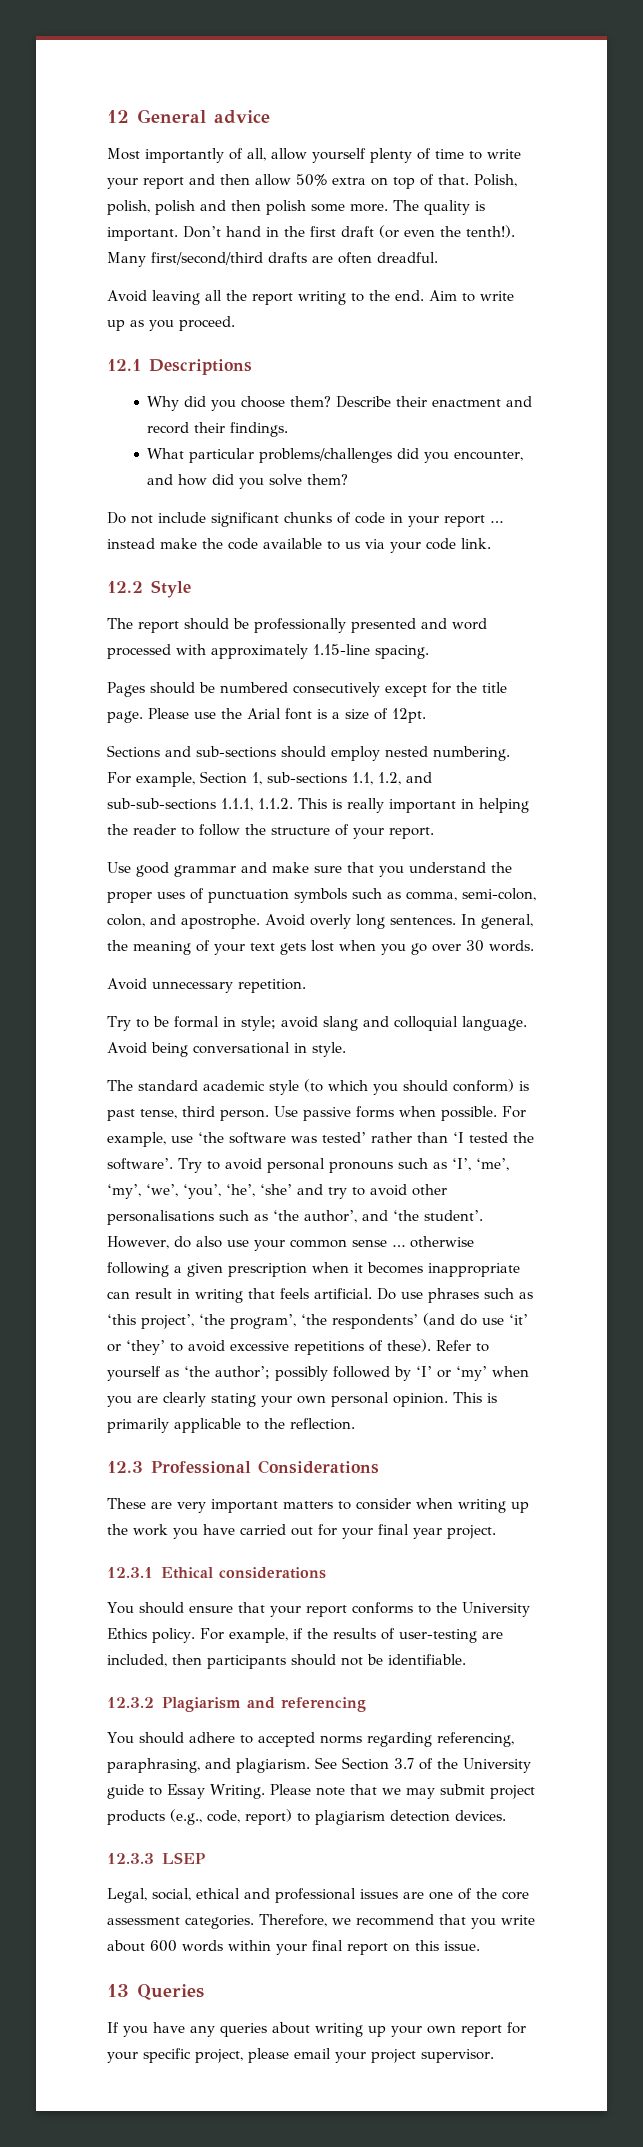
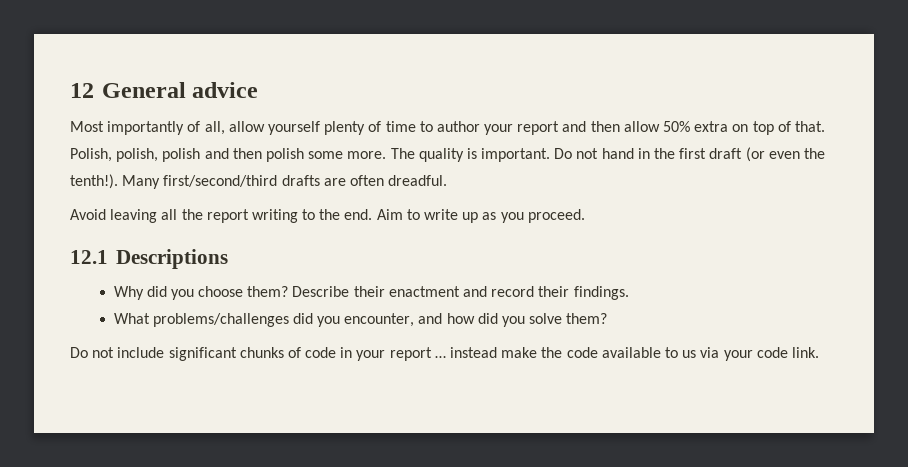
[487,149,521,159] write -> [436,121,480,132] author
[183,226,221,238] Don’t -> [554,148,599,159] Do not
[189,448,255,463] particular -> (150, 318) none
[107,580,191,598] [107,618,487,633] [107,644,429,659] [107,682,507,697] [107,708,426,723] [107,745,510,761] [107,771,432,787] [107,798,529,813] [107,824,434,839] [107,862,512,877] [107,888,536,903] [107,914,533,929] [107,940,534,955] [107,978,306,993] [107,1016,527,1031] [107,1042,346,1057] [107,1079,529,1095] [107,1106,526,1121] [107,1132,534,1147] [107,1158,509,1173] [107,1184,447,1199] [107,1210,483,1225] [107,1236,474,1251] [107,1262,520,1277] [107,1288,533,1303] [107,1313,528,1329] [107,1339,489,1355] [107,1366,529,1381] [107,1392,497,1407] [107,1418,355,1433] [107,1460,379,1474] [107,1498,529,1513] [107,1524,496,1539] [107,1567,326,1579] [107,1602,530,1617] [107,1628,503,1643] [107,1654,466,1669] [107,1697,366,1712] [107,1732,514,1747] [107,1757,531,1773] [107,1784,535,1799] [107,1809,506,1825] [107,1852,205,1864] [107,1888,529,1903] [107,1914,535,1929] [107,1940,480,1955] [107,1984,204,2000] [107,2022,526,2037] [107,2048,494,2063] // 12.2 Style // The report should be professionally presented and word processed with approximately 1.15-line spacing. // Pages should be numbered consecutively except for the title page. Please use the Arial font is a size of 12pt. // Sections and sub-sections should employ nested numbering. For example, Section 1, sub-sections 1.1, 1.2, and sub-sub-sections 1.1.1, 1.1.2. This is really important in helping the reader to follow the structure of your report. // Use good grammar and make sure that you understand the proper uses of punctuation symbols such as comma, semi-colon, colon, and apostrophe. Avoid overly long sentences. In general, the meaning of your text gets lost when you go over 30 words. // Avoid unnecessary repetition. // Try to be formal in style; avoid slang and colloquial language. Avoid being conversational in style. // The standard academic style (to which you should conform) is past tense, third person. Use passive forms when possible. For example, use ‘the software was tested’ rather than ‘I tested the software’. Try to avoid personal pronouns such as ‘I’, ‘me’, ‘my’, ‘we’, ‘you’, ‘he’, ‘she’ and try to avoid other personalisations such as ‘the author’, and ‘the student’. However, do also use your common sense … otherwise following a given prescription when it becomes inappropriate can result in writing that feels artificial. Do use phrases such as ‘this project’, ‘the program’, ‘the respondents’ (and do use ‘it’ or ‘they’ to avoid excessive repetitions of these). Refer to yourself as ‘the author’; possibly followed by ‘I’ or ‘my’ when you are clearly stating your own personal opinion. This is primarily applicable to the reflection. // 12.3 Professional Considerations // These are very important matters to consider when writing up the work you have carried out for your final year project. // 12.3.1 Ethical considerations // You should ensure that your report conforms to the University Ethics policy. For example, if the results of user-testing are included, then participants should not be identifiable. // 12.3.2 Plagiarism and referencing // You should adhere to accepted norms regarding referencing, paraphrasing, and plagiarism. See Section 3.7 of the University guide to Essay Writing. Please note that we may submit project products (e.g., code, report) to plagiarism detection devices. // 12.3.3 LSEP // Legal, social, ethical and professional issues are one of the core assessment categories. Therefore, we recommend that you write about 600 words within your final report on this issue. // 13 Queries // If you have any queries about writing up your own report for your specific project, please email your project supervisor. -> (819, 352) none

